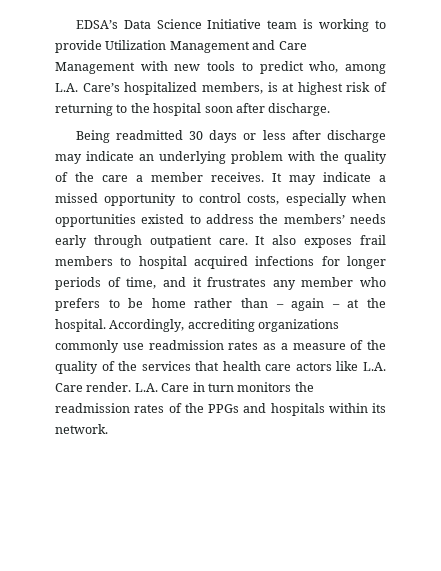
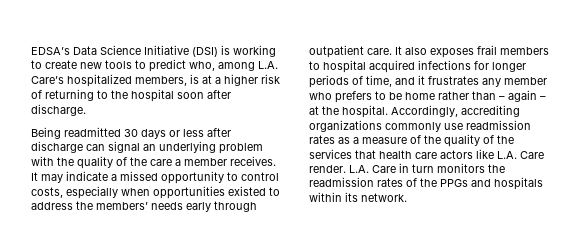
[267,20,298,29] team -> [192,47,218,57] (DSI)
[55,40,307,53] [55,61,168,74] provide Utilization Management and Care Management with -> [45,60,77,69] create
[297,82,343,95] highest -> [215,74,258,86] a higher
[55,151,134,164] may indicate -> [86,141,140,153] can signal

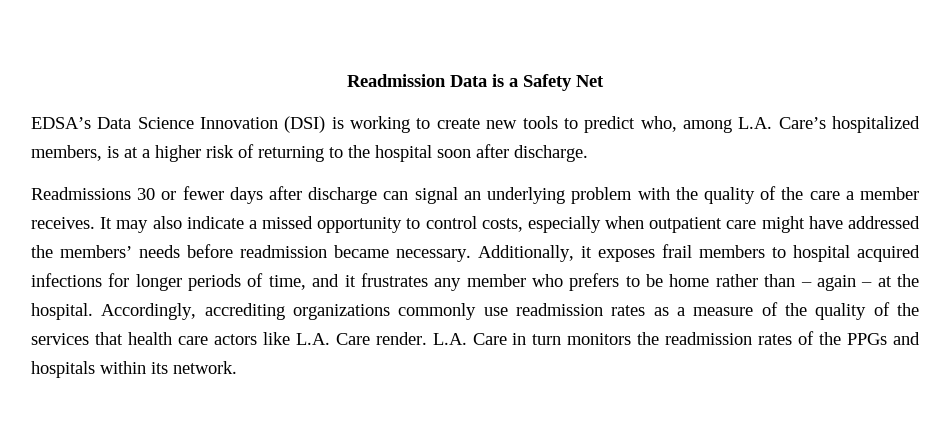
(31, 51) none -> [347,74,604,91] Readmission Data is a Safety Net //
[144,45,189,55] Initiative -> [200,117,279,129] Innovation
[31,127,204,139] Being readmitted 30 days or less -> [31,186,263,204] Readmissions 30 or fewer days
(63, 178) none -> [152,216,182,229] also
[153,186,280,199] [31,201,257,212] [309,45,427,58] opportunities existed to address the members’ needs early through outpatient care. It also -> [649,216,920,233] [31,244,592,262] outpatient care might have addressed the members’ needs before readmission became necessary. Additionally, it

